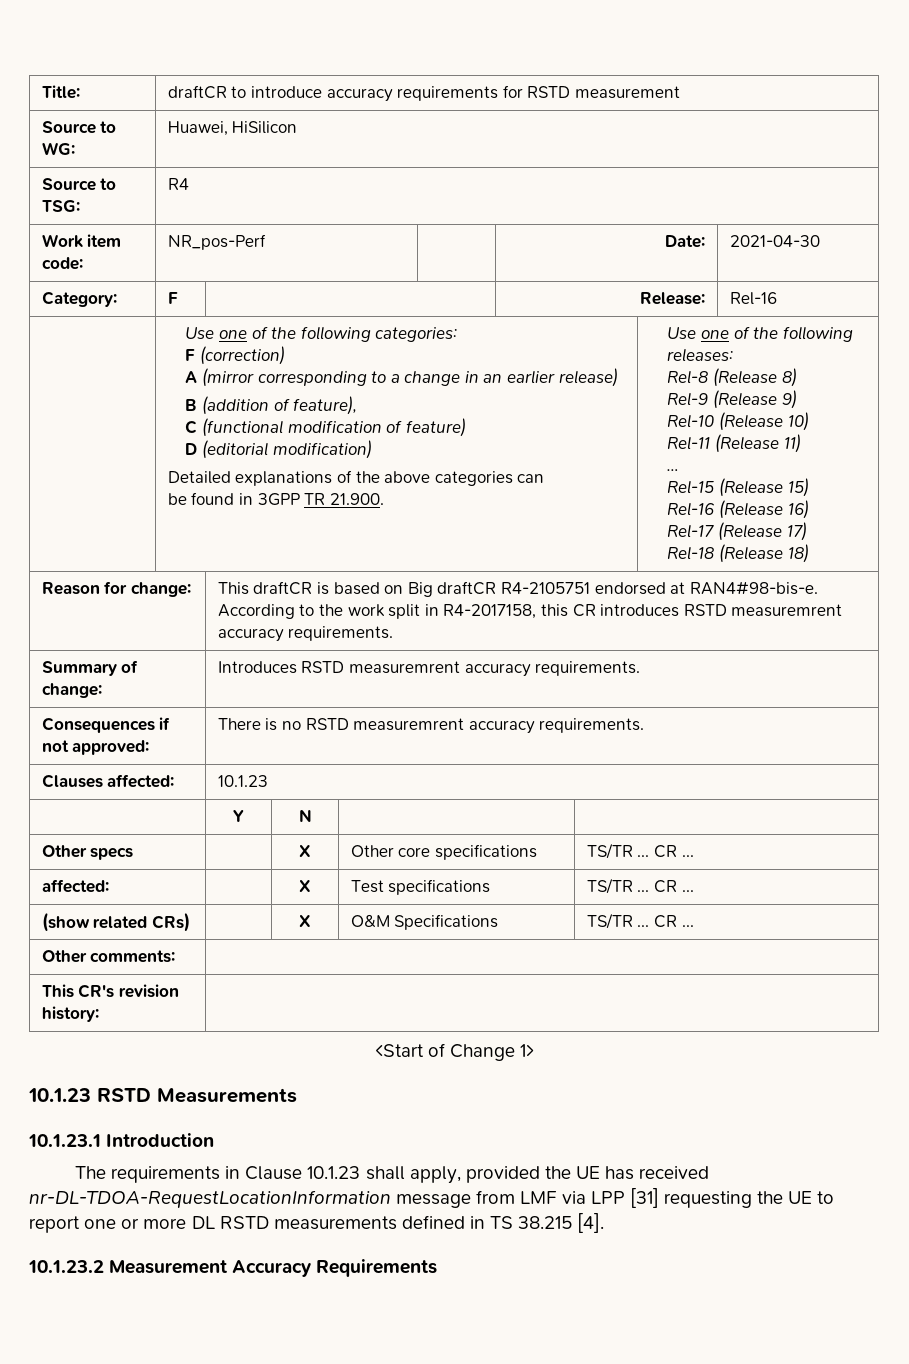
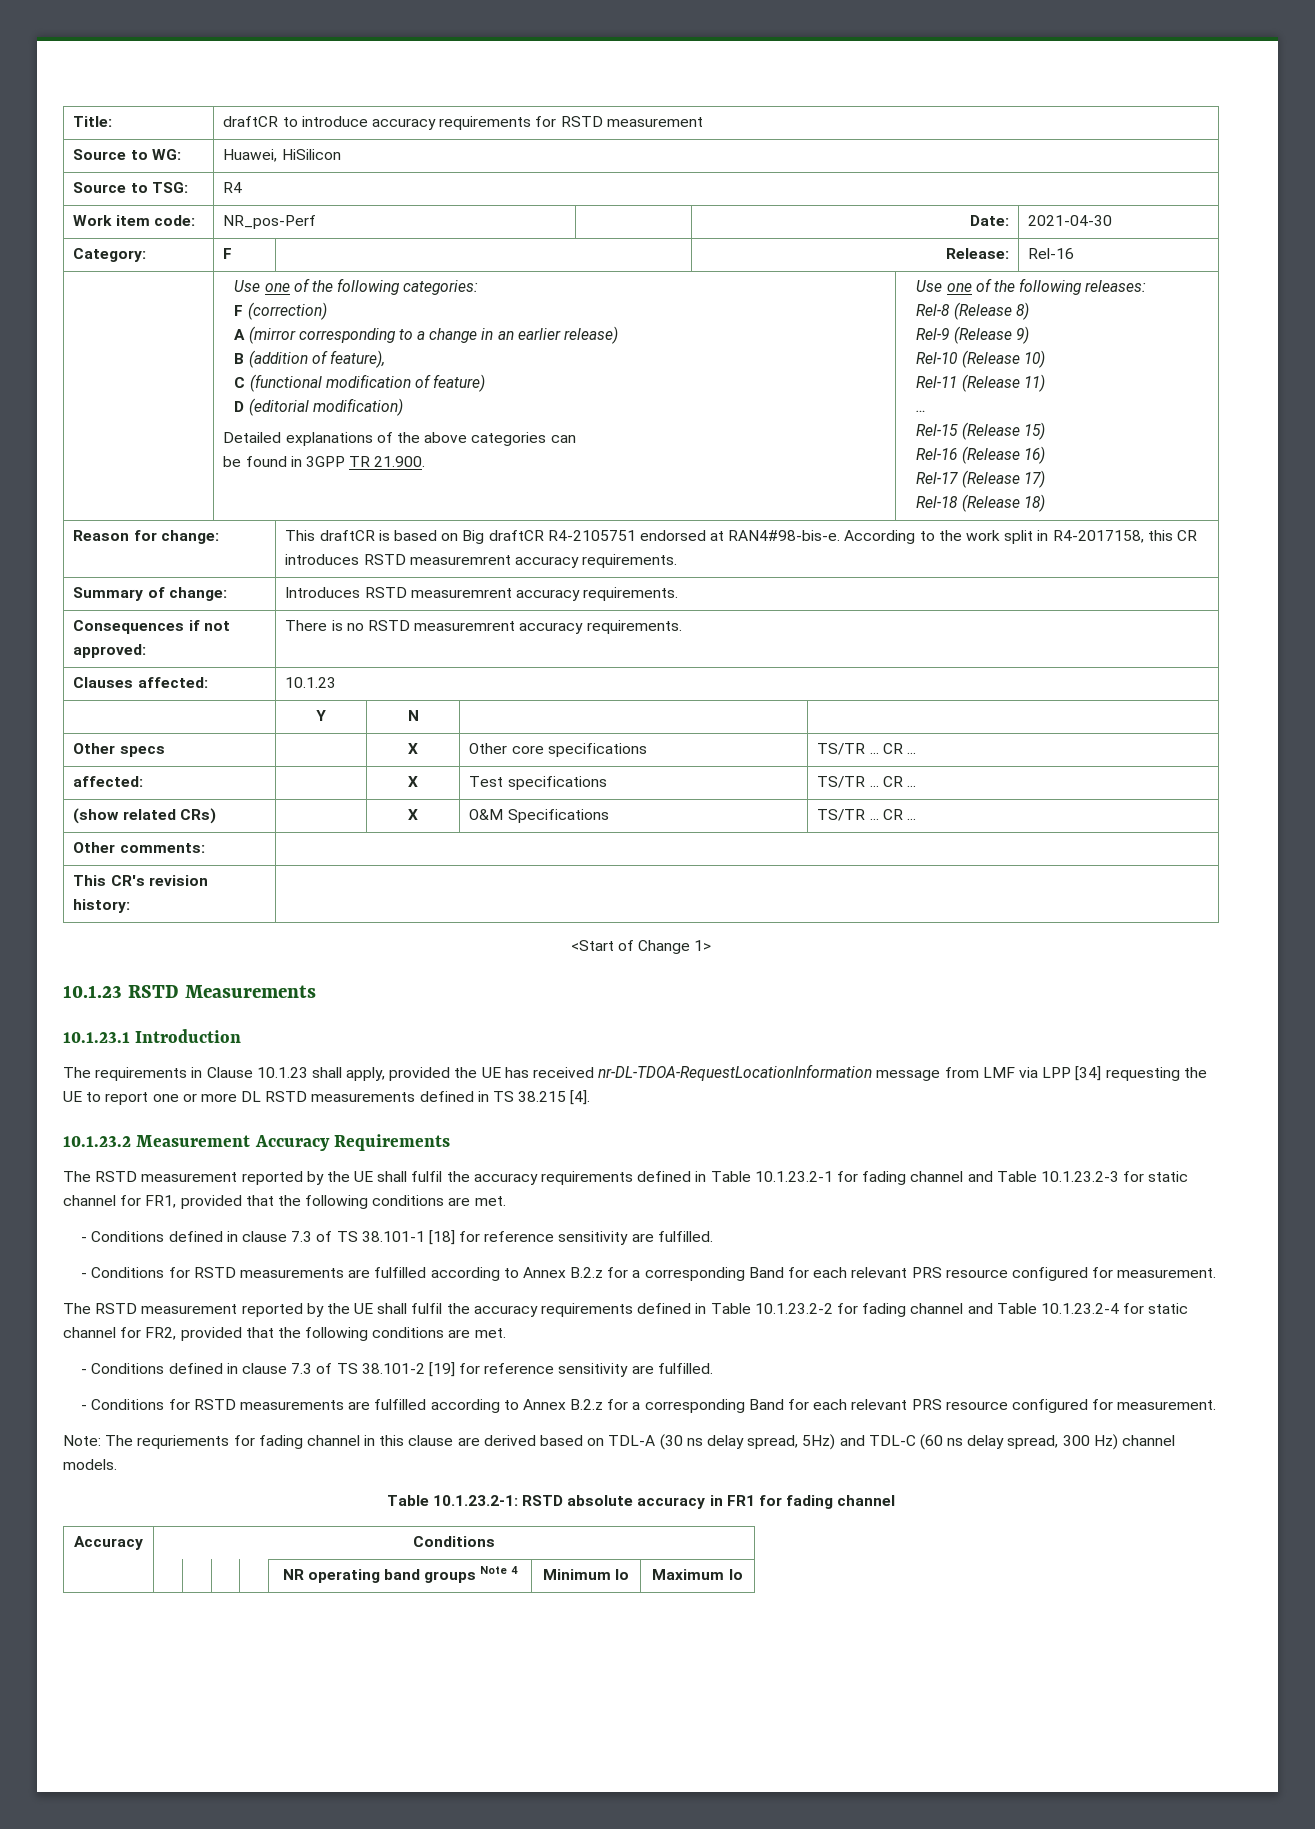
[629,1188,659,1208] [31] -> [1075,1066,1102,1081] [34]
(438, 1268) none -> [63,1171,1189,1185] [63,1195,506,1209] [81,1230,713,1245] [81,1267,1217,1281] [63,1303,1189,1317] [63,1327,506,1341] [81,1362,713,1377] [81,1399,1217,1413] [63,1434,1175,1450] [63,1459,117,1470] [386,1495,896,1509] [74,1536,143,1550] [413,1536,495,1547] [282,1566,519,1583] [542,1569,630,1580] [652,1569,743,1580] // The RSTD measurement reported by the UE shall fulfil the accuracy requirements defined in Table 10.1.23.2-1 for fading channel and Table 10.1.23.2-3 for static channel for FR1, provided that the following conditions are met. // - Conditions defined in clause 7.3 of TS 38.101-1 [18] for reference sensitivity are fulfilled. // - Conditions for RSTD measurements are fulfilled according to Annex B.2.z for a corresponding Band for each relevant PRS resource configured for measurement. // The RSTD measurement reported by the UE shall fulfil the accuracy requirements defined in Table 10.1.23.2-2 for fading channel and Table 10.1.23.2-4 for static channel for FR2, provided that the following conditions are met. // - Conditions defined in clause 7.3 of TS 38.101-2 [19] for reference sensitivity are fulfilled. // - Conditions for RSTD measurements are fulfilled according to Annex B.2.z for a corresponding Band for each relevant PRS resource configured for measurement. // Note: The requriements for fading channel in this clause are derived based on TDL-A (30 ns delay spread, 5Hz) and TDL-C (60 ns delay spread, 300 Hz) channel models. // Table 10.1.23.2-1: RSTD absolute accuracy in FR1 for fading channel // Accuracy | Conditions // | | | | | NR operating band groups Note 4 | Minimum Io | Maximum Io

